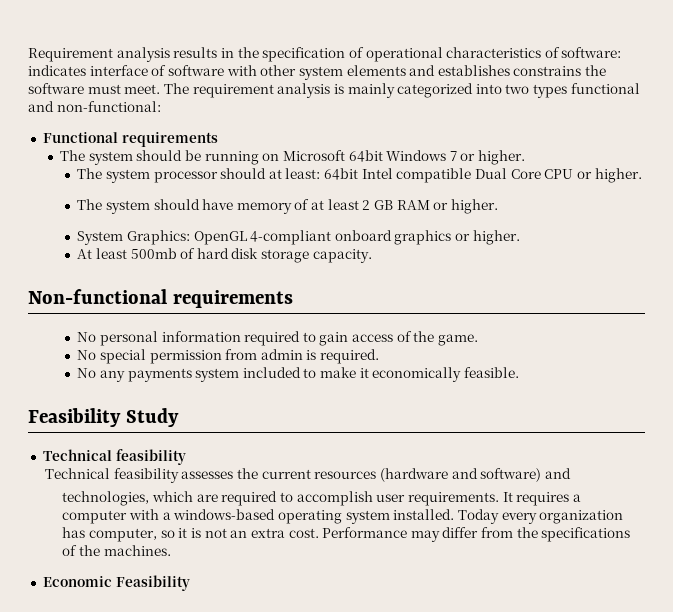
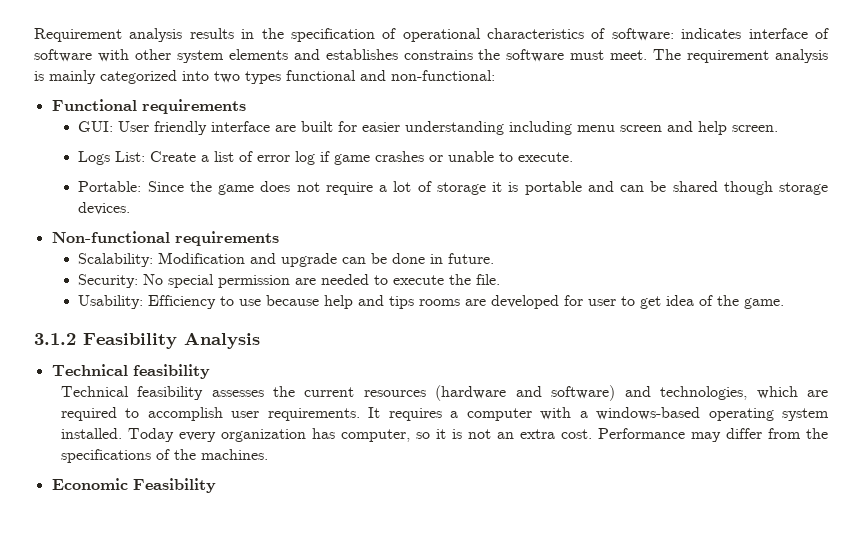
[60,150,526,165] [77,168,642,183] [77,199,498,214] [77,230,520,245] [77,248,372,263] [28,289,293,308] [77,331,479,346] [77,349,380,364] [77,367,520,382] [28,408,179,427] The system should be running on Microsoft 64bit Windows 7 or higher. // The system processor should at least: 64bit Intel compatible Dual Core CPU or higher. // The system should have memory of at least 2 GB RAM or higher. // System Graphics: OpenGL 4-compliant onboard graphics or higher. // At least 500mb of hard disk storage capacity. // Non-functional requirements // No personal information required to gain access of the game. // No special permission from admin is required. // No any payments system included to make it economically feasible. // Feasibility Study -> [78,121,779,135] [78,151,574,165] [78,181,828,195] [78,202,131,215] [51,231,279,246] [78,252,495,267] [78,274,501,288] [78,295,785,309] [34,332,260,349] GUI: User friendly interface are built for easier understanding including menu screen and help screen. // Logs List: Create a list of error log if game crashes or unable to execute. // Portable: Since the game does not require a lot of storage it is portable and can be shared though storage devices. // Non-functional requirements // Scalability: Modification and upgrade can be done in future. // Security: No special permission are needed to execute the file. // Usability: Efficiency to use because help and tips rooms are developed for user to get idea of the game. // 3.1.2 Feasibility Analysis
(571, 473) // -> (651, 391) none

